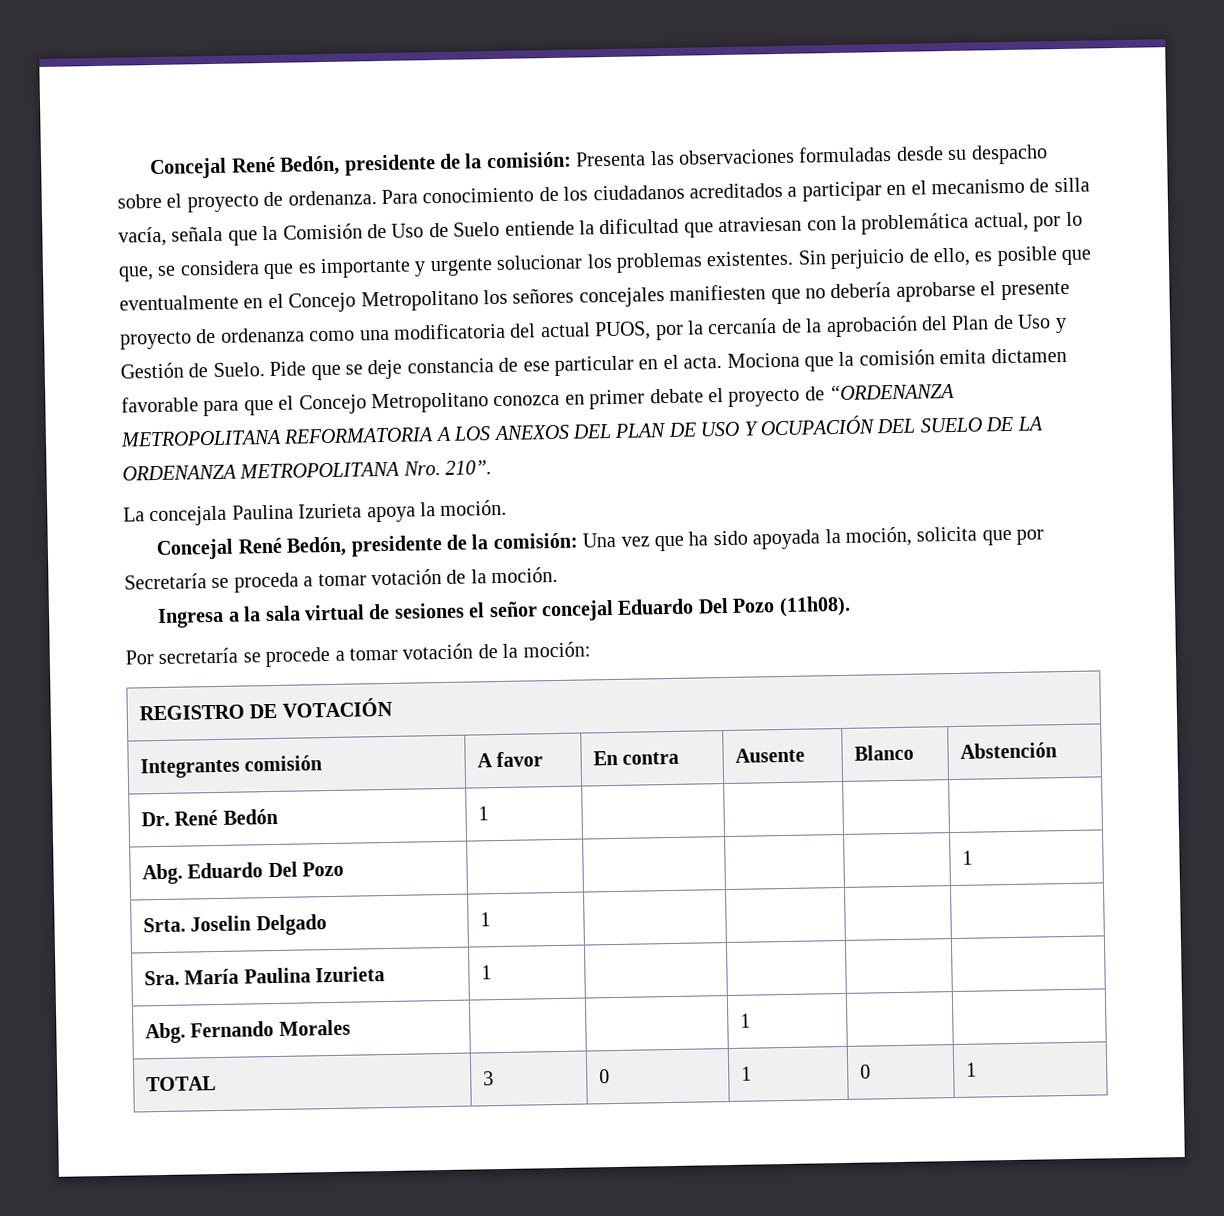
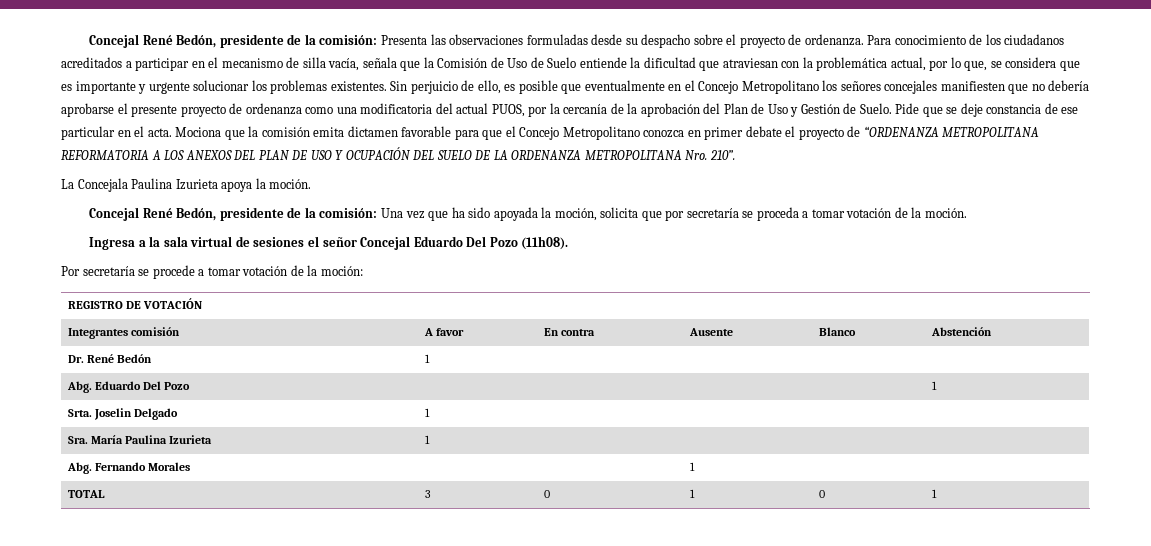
[149,505,228,527] concejala -> [77,178,128,192] Concejala
[124,573,207,590] Secretaría -> [686,208,739,218] secretaría
[541,599,615,622] concejal -> [360,236,411,250] Concejal

